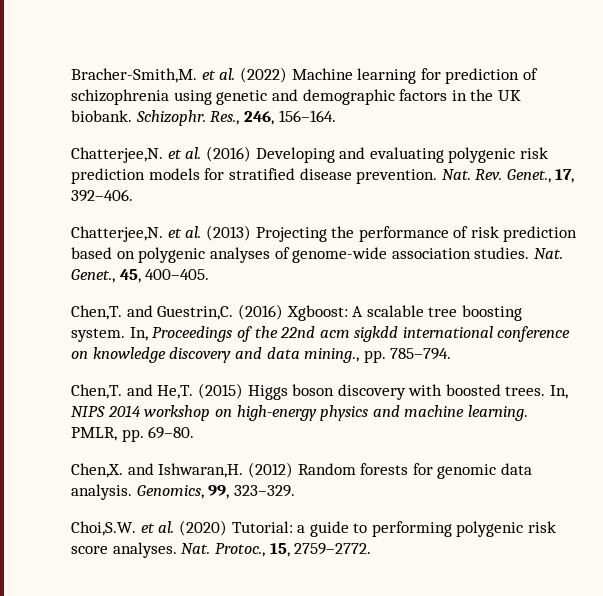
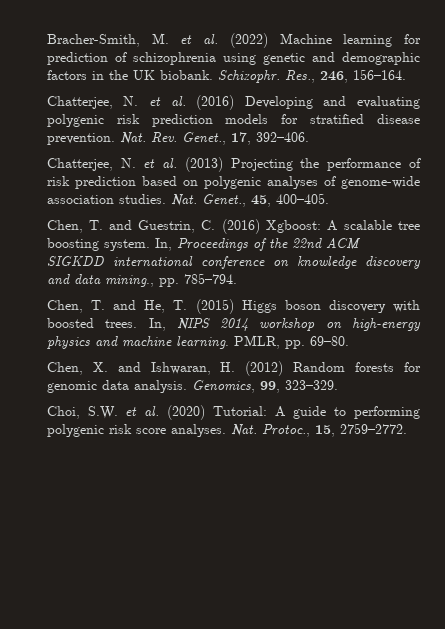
[71,68,198,83] Bracher-Smith,M. -> [46,33,169,47] Bracher-Smith, M.
[71,147,164,163] Chatterjee,N. -> [46,96,139,109] Chatterjee, N.
[71,226,164,242] Chatterjee,N. -> [46,158,136,171] Chatterjee, N.
[71,305,234,320] Chen,T. and Guestrin,C. -> [46,220,216,233] Chen, T. and Guestrin, C.
[319,326,399,342] acm sigkdd -> [325,238,361,250] [46,256,104,266] ACM SIGKDD
[71,384,194,399] Chen,T. and He,T. -> [46,300,188,313] Chen, T. and He, T.
[71,463,244,478] Chen,X. and Ishwaran,H. -> [46,362,236,375] Chen, X. and Ishwaran, H.
[71,521,137,536] Choi,S.W. -> [46,406,118,419] Choi, S.W.
[297,525,306,533] a -> [274,406,286,417] A

